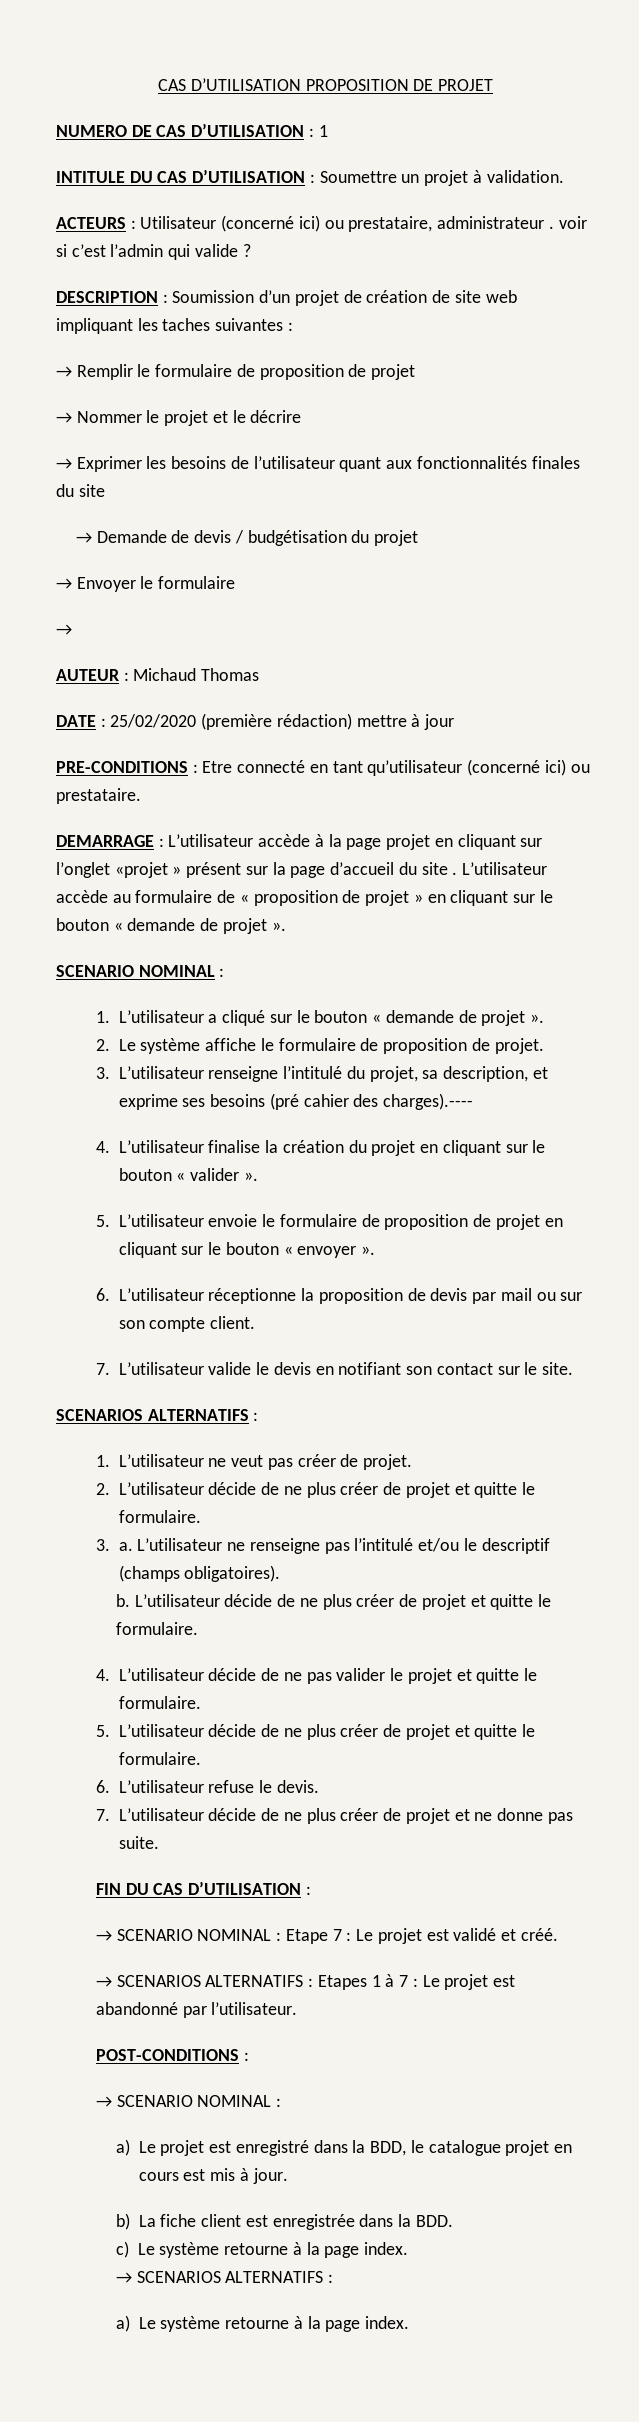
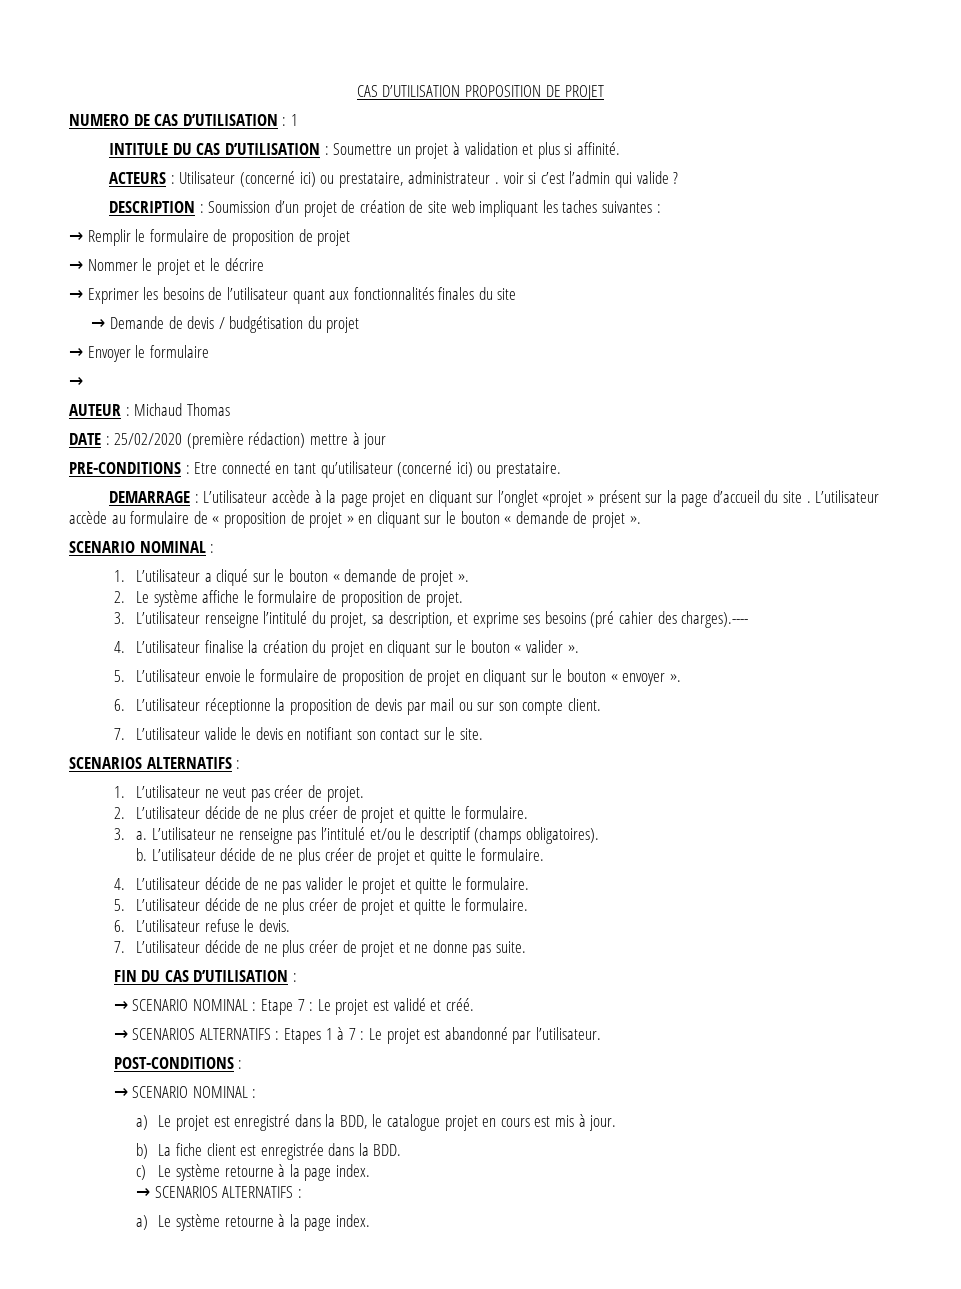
[486,170,564,183] validation. -> [464,142,620,159] validation et plus si affinité.

